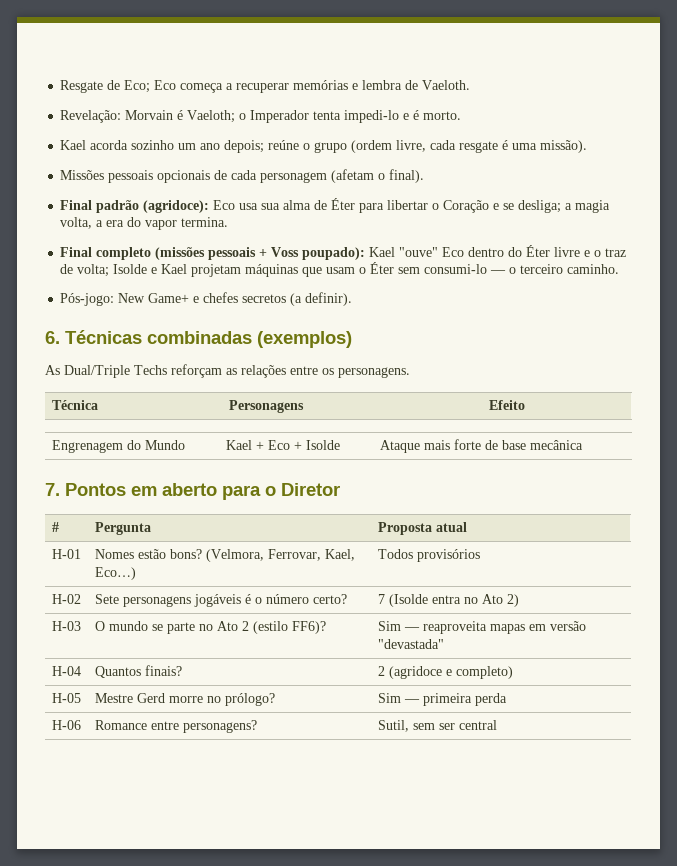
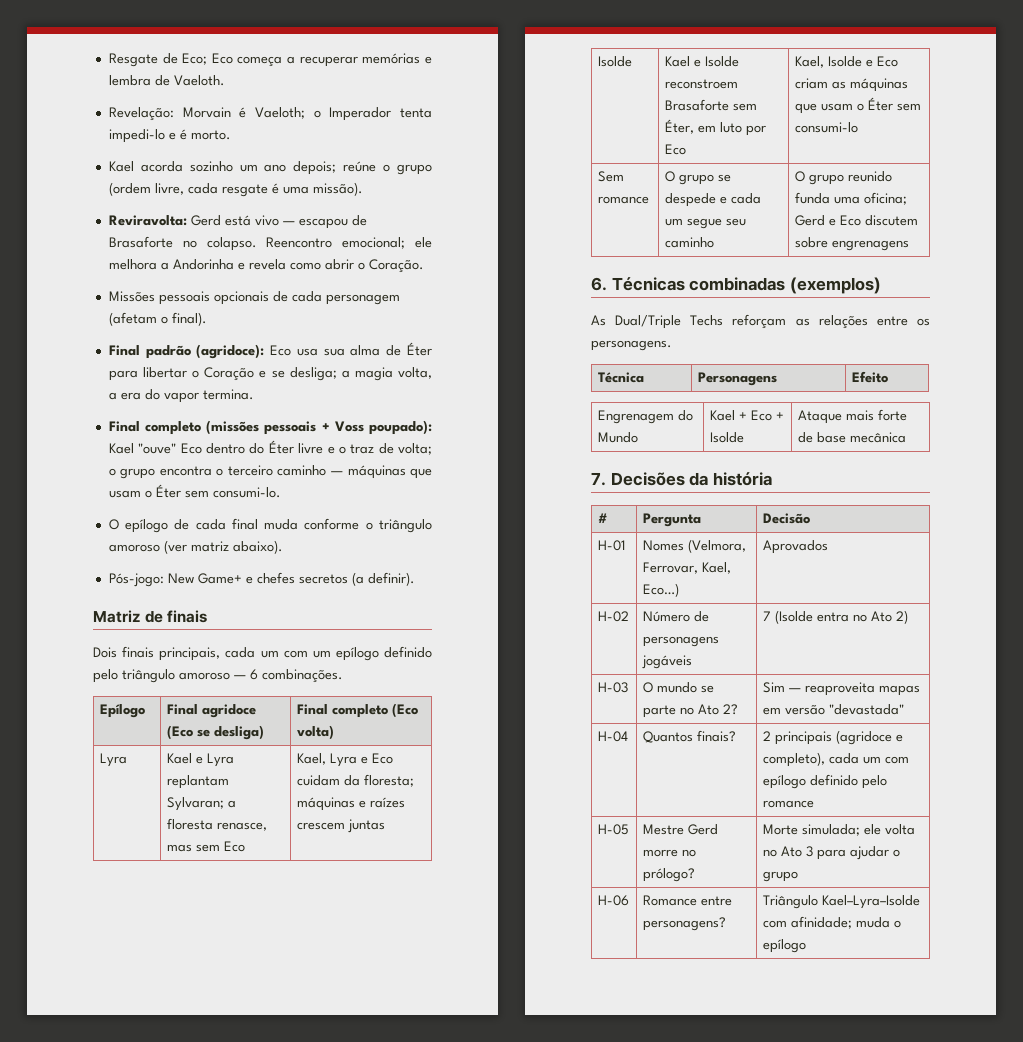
(588, 146) none -> [108,215,367,229] [108,236,432,251] [108,259,424,273] // Reviravolta: Gerd está vivo — escapou de Brasaforte no colapso. Reencontro emocional; ele melhora a Andorinha e revela como abrir o Coração.
[113,262,620,277] Isolde e Kael projetam máquinas que usam o Éter sem consumi-lo — o terceiro caminho. -> [108,465,432,479] [108,484,281,498] [108,518,432,533] [108,540,283,554] o grupo encontra o terceiro caminho — máquinas que usam o Éter sem consumi-lo. // O epílogo de cada final muda conforme o triângulo amoroso (ver matriz abaixo).
(353, 299) none -> [93,610,208,623] [93,646,432,661] [93,669,343,683] [99,704,145,718] [166,704,256,718] [166,725,264,740] [296,703,418,718] [296,725,334,740] [99,753,127,767] [166,753,234,767] [166,775,229,789] [166,797,236,811] [166,818,267,831] [166,841,245,852] [296,753,393,767] [296,774,414,787] [296,797,405,811] [296,819,385,833] [597,56,632,67] [664,56,739,67] [664,79,738,89] [664,99,757,111] [664,119,766,136] [664,144,686,155] [794,56,898,68] [794,78,908,92] [794,97,921,114] [794,122,858,133] [597,171,624,182] [597,196,649,204] [664,171,731,185] [664,193,761,207] [664,218,746,229] [664,237,714,248] [794,171,892,185] [794,192,907,205] [794,215,918,226] [794,237,909,251] // Matriz de finais // Dois finais principais, cada um com um epílogo definido pelo triângulo amoroso — 6 combinações. // Epílogo | Final agridoce (Eco se desliga) | Final completo (Eco volta) // Lyra | Kael e Lyra replantam Sylvaran; a floresta renasce, mas sem Eco | Kael, Lyra e Eco cuidam da floresta; máquinas e raízes crescem juntas // Isolde | Kael e Isolde reconstroem Brasaforte sem Éter, em luto por Eco | Kael, Isolde e Eco criam as máquinas que usam o Éter sem consumi-lo // Sem romance | O grupo se despede e cada um segue seu caminho | O grupo reunido funda uma oficina; Gerd e Eco discutem sobre engrenagens
[65,483,340,500] Pontos em aberto para o Diretor -> [610,472,772,486] Decisões da história
[377,522,467,535] Proposta atual -> [762,513,810,524] Decisão
[137,549,202,559] estão bons? -> (684, 545) none
[377,549,480,562] Todos provisórios -> [762,540,828,554] Aprovados
[94,594,119,604] Sete -> [642,611,709,622] Número de
[244,594,347,604] é o número certo? -> (692, 662) none
[241,621,326,634] 2 (estilo FF6)? -> [722,704,738,715] 2?
(385, 671) none -> [774,731,832,745] principais
[455,666,513,679] completo) -> [762,752,909,767] [762,774,887,789] [762,800,814,808] completo), cada um com epílogo definido pelo romance
[377,693,507,706] [51,720,81,730] [94,720,257,733] [377,720,497,732] Sim — primeira perda // H-06 | Romance entre personagens? | Sutil, sem ser central -> [762,824,915,836] [762,846,900,860] [762,871,798,882] [597,895,629,906] [642,895,732,906] [642,917,726,931] [762,895,920,909] [762,916,901,929] [762,939,806,953] Morte simulada; ele volta no Ato 3 para ajudar o grupo // H-06 | Romance entre personagens? | Triângulo Kael–Lyra–Isolde com afinidade; muda o epílogo

